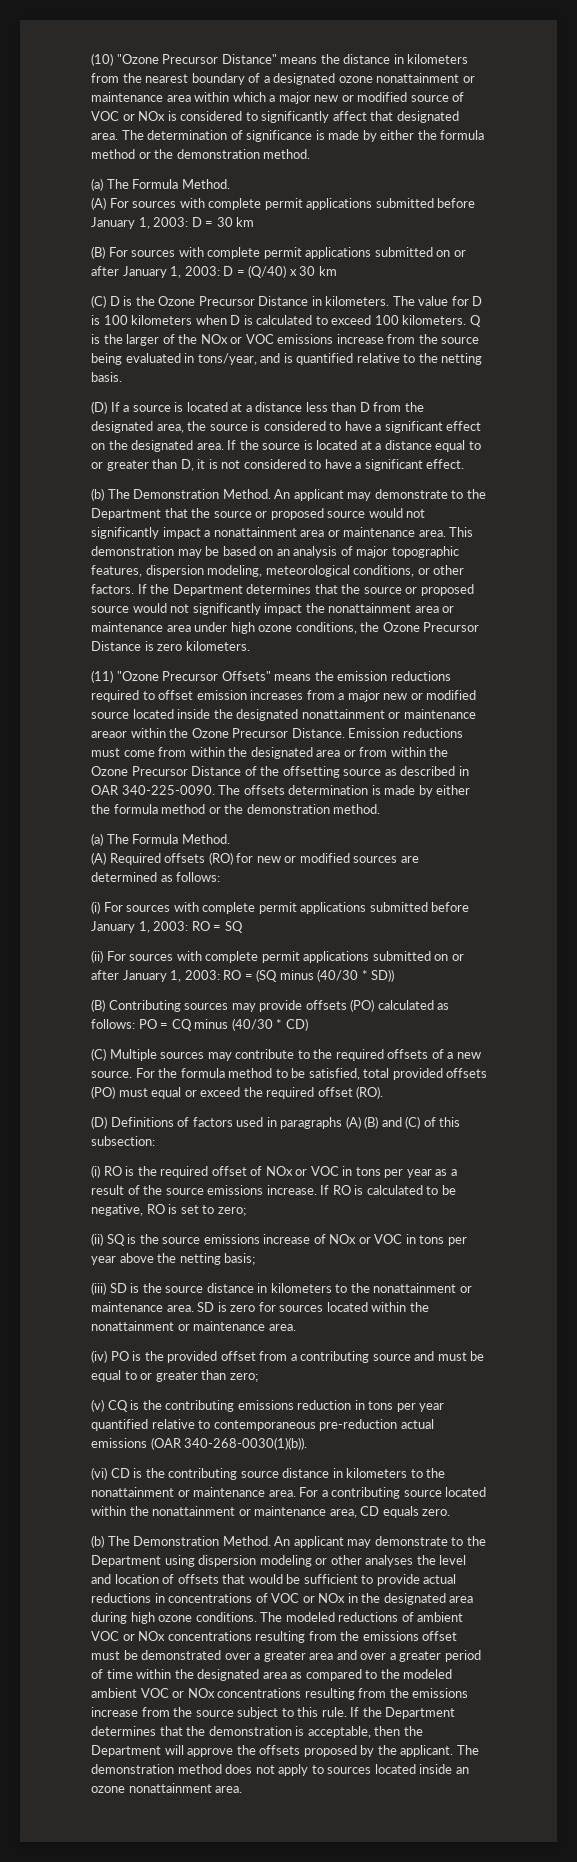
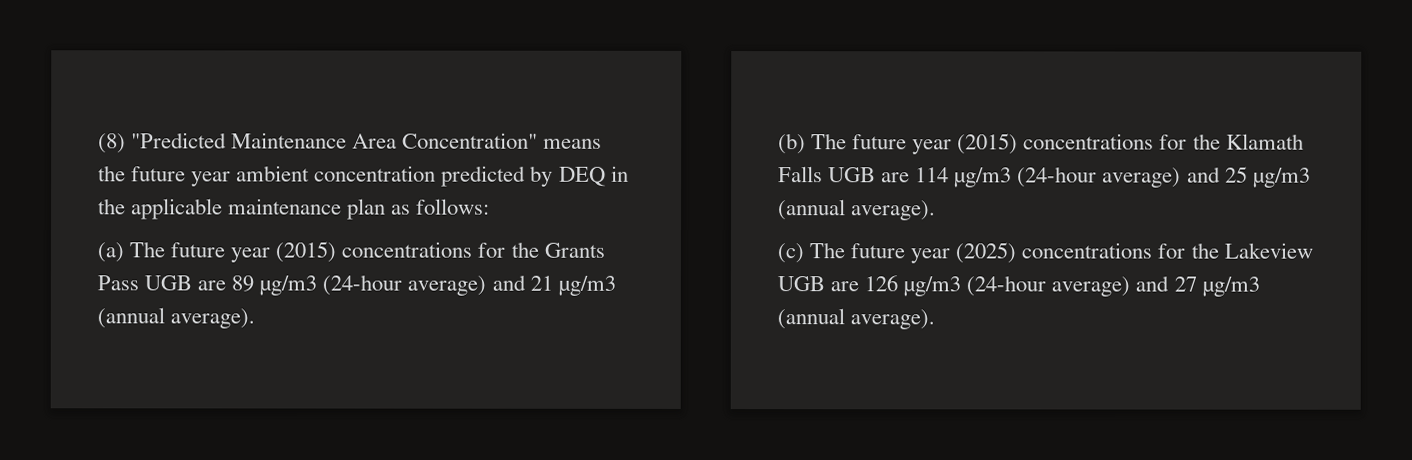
[91,53,469,66] [91,73,475,85] [91,92,465,104] [91,111,459,123] [91,130,485,142] [91,149,311,159] [91,178,230,191] [91,197,476,210] [91,217,255,229] [91,246,466,259] [91,265,337,278] [91,295,483,308] [91,315,481,327] [91,334,480,346] [91,353,483,365] [91,372,122,382] [91,401,424,414] [91,421,482,433] [91,440,481,452] [91,459,465,471] [91,488,486,501] [91,508,426,520] [91,527,474,539] [91,546,459,558] [91,565,465,577] [91,584,474,596] [91,603,455,615] [91,622,480,634] [91,641,250,651] [91,670,451,683] [91,690,477,702] [91,709,476,721] [91,728,463,738] [91,747,449,759] [91,766,469,778] [91,785,471,797] [91,804,381,814] [91,833,230,846] [91,852,419,865] [91,872,221,882] [91,901,470,914] [91,921,243,933] [91,950,464,963] [91,969,395,982] [91,999,450,1012] [91,1018,308,1031] [91,1048,481,1061] [91,1068,488,1080] [91,1086,384,1099] [91,1116,461,1129] [91,1136,155,1146] [91,1165,457,1178] [91,1185,456,1195] [91,1204,246,1216] [91,1233,467,1246] [91,1253,256,1265] [91,1282,472,1295] [91,1302,429,1312] [91,1321,296,1331] [91,1350,485,1363] [91,1370,258,1382] [91,1399,445,1412] [91,1419,434,1431] [91,1437,308,1450] [91,1467,446,1480] [91,1487,487,1499] [91,1506,451,1518] [91,1535,486,1548] [91,1555,467,1567] [91,1574,457,1586] [91,1593,474,1605] [91,1612,464,1624] [91,1631,458,1643] [91,1650,481,1662] [91,1669,453,1681] [91,1688,469,1700] [91,1707,456,1719] [91,1726,423,1738] [91,1745,479,1757] [91,1764,469,1776] [91,1783,243,1793] (10) "Ozone Precursor Distance" means the distance in kilometers from the nearest boundary of a designated ozone nonattainment or maintenance area within which a major new or modified source of VOC or NOx is considered to significantly affect that designated area. The determination of significance is made by either the formula method or the demonstration method. // (a) The Formula Method. // (A) For sources with complete permit applications submitted before January 1, 2003: D = 30 km // (B) For sources with complete permit applications submitted on or after January 1, 2003: D = (Q/40) x 30 km // (C) D is the Ozone Precursor Distance in kilometers. The value for D is 100 kilometers when D is calculated to exceed 100 kilometers. Q is the larger of the NOx or VOC emissions increase from the source being evaluated in tons/year, and is quantified relative to the netting basis. // (D) If a source is located at a distance less than D from the designated area, the source is considered to have a significant effect on the designated area. If the source is located at a distance equal to or greater than D, it is not considered to have a significant effect. // (b) The Demonstration Method. An applicant may demonstrate to the Department that the source or proposed source would not significantly impact a nonattainment area or maintenance area. This demonstration may be based on an analysis of major topographic features, dispersion modeling, meteorological conditions, or other factors. If the Department determines that the source or proposed source would not significantly impact the nonattainment area or maintenance area under high ozone conditions, the Ozone Precursor Distance is zero kilometers. // (11) "Ozone Precursor Offsets" means the emission reductions required to offset emission increases from a major new or modified source located inside the designated nonattainment or maintenance areaor within the Ozone Precursor Distance. Emission reductions must come from within the designated area or from within the Ozone Precursor Distance of the offsetting source as described in OAR 340-225-0090. The offsets determination is made by either the formula method or the demonstration method. // (a) The Formula Method. // (A) Required offsets (RO) for new or modified sources are determined as follows: // (i) For sources with complete permit applications submitted before January 1, 2003: RO = SQ // (ii) For sources with complete permit applications submitted on or after January 1, 2003: RO = (SQ minus (40/30 * SD)) // (B) Contributing sources may provide offsets (PO) calculated as follows: PO = CQ minus (40/30 * CD) // (C) Multiple sources may contribute to the required offsets of a new source. For the formula method to be satisfied, total provided offsets (PO) must equal or exceed the required offset (RO). // (D) Definitions of factors used in paragraphs (A) (B) and (C) of this subsection: // (i) RO is the required offset of NOx or VOC in tons per year as a result of the source emissions increase. If RO is calculated to be negative, RO is set to zero; // (ii) SQ is the source emissions increase of NOx or VOC in tons per year above the netting basis; // (iii) SD is the source distance in kilometers to the nonattainment or maintenance area. SD is zero for sources located within the nonattainment or maintenance area. // (iv) PO is the provided offset from a contributing source and must be equal to or greater than zero; // (v) CQ is the contributing emissions reduction in tons per year quantified relative to contemporaneous pre-reduction actual emissions (OAR 340-268-0030(1)(b)). // (vi) CD is the contributing source distance in kilometers to the nonattainment or maintenance area. For a contributing source located within the nonattainment or maintenance area, CD equals zero. // (b) The Demonstration Method. An applicant may demonstrate to the Department using dispersion modeling or other analyses the level and location of offsets that would be sufficient to provide actual reductions in concentrations of VOC or NOx in the designated area during high ozone conditions. The modeled reductions of ambient VOC or NOx concentrations resulting from the emissions offset must be demonstrated over a greater area and over a greater period of time within the designated area as compared to the modeled ambient VOC or NOx concentrations resulting from the emissions increase from the source subject to this rule. If the Department determines that the demonstration is acceptable, then the Department will approve the offsets proposed by the applicant. The demonstration method does not apply to sources located inside an ozone nonattainment area. -> [98,132,603,154] [98,165,629,187] [98,198,491,220] [97,241,605,263] [97,274,616,296] [97,307,256,329] [778,133,1304,155] [778,166,1311,188] [778,199,937,221] [777,242,1313,264] [777,275,1260,297] [777,308,936,330] (8) "Predicted Maintenance Area Concentration" means the future year ambient concentration predicted by DEQ in the applicable maintenance plan as follows: // (a) The future year (2015) concentrations for the Grants Pass UGB are 89 µg/m3 (24-hour average) and 21 µg/m3 (annual average). // (b) The future year (2015) concentrations for the Klamath Falls UGB are 114 µg/m3 (24-hour average) and 25 µg/m3 (annual average). // (c) The future year (2025) concentrations for the Lakeview UGB are 126 µg/m3 (24-hour average) and 27 µg/m3 (annual average).

